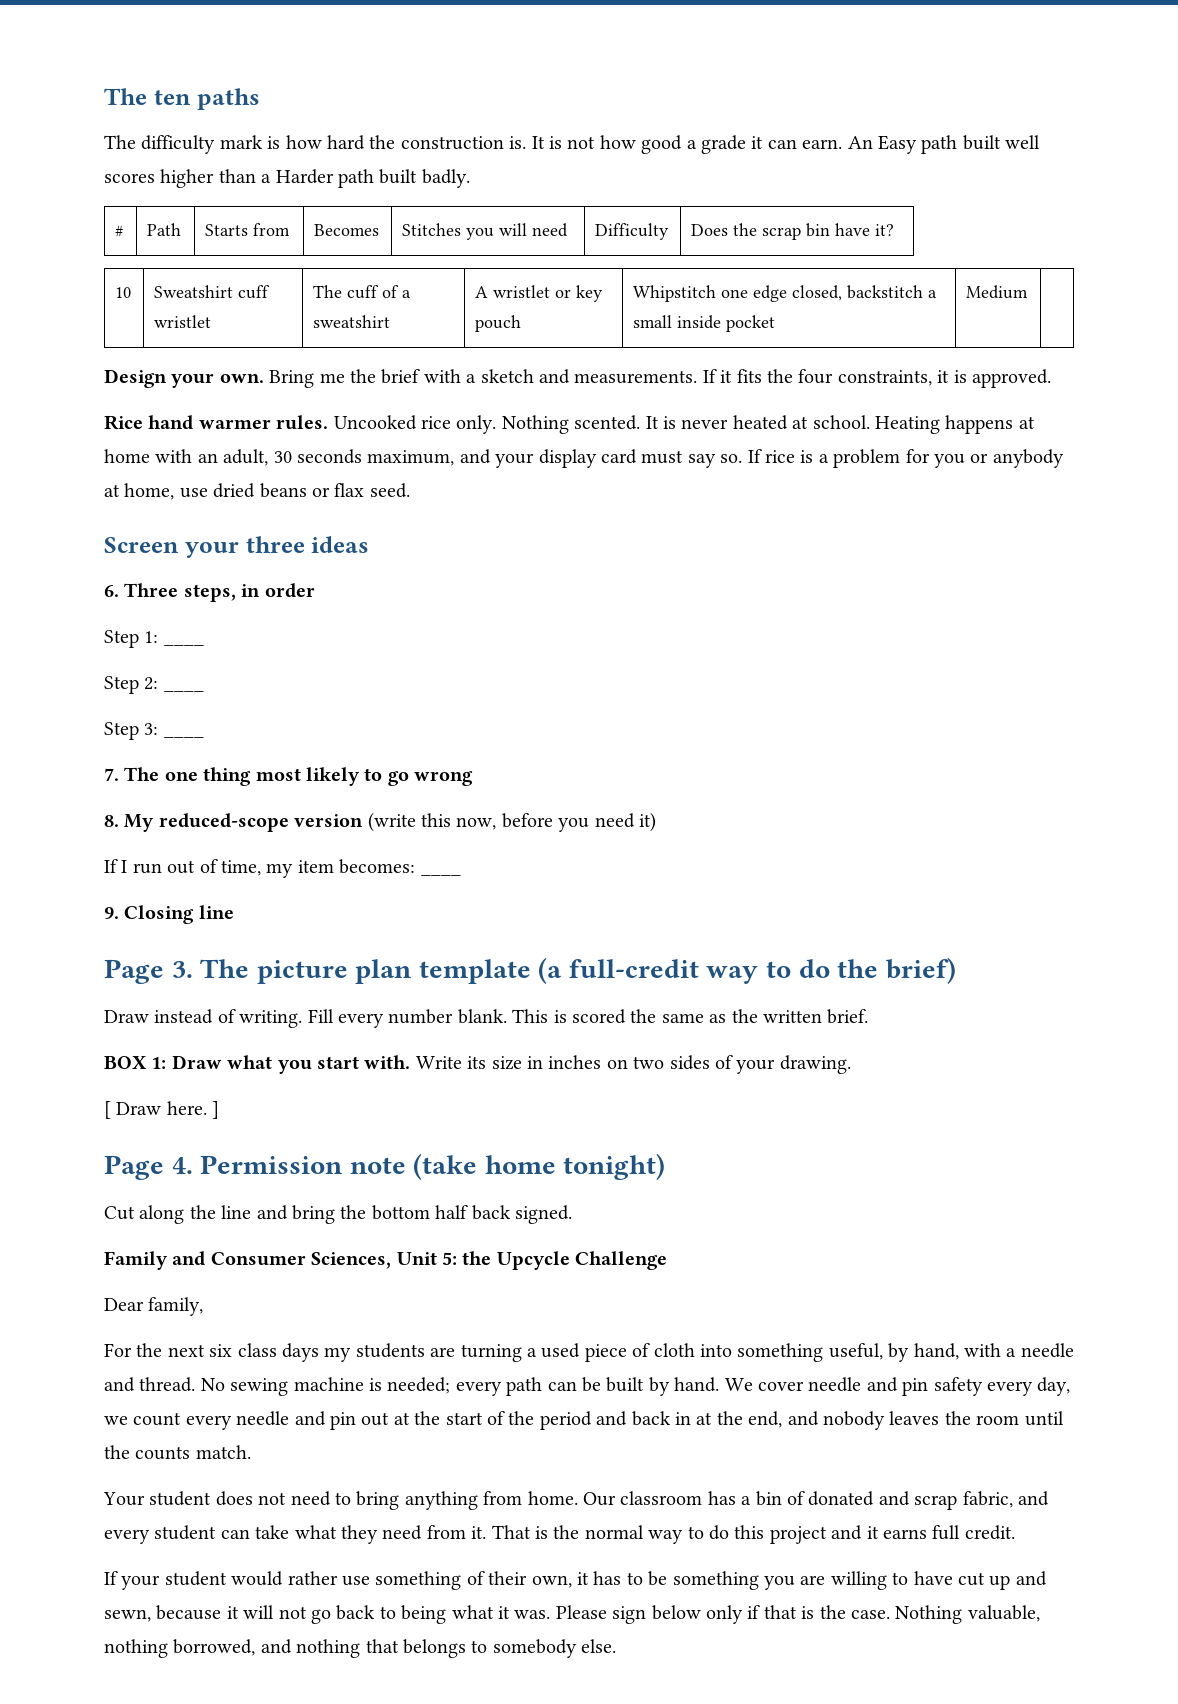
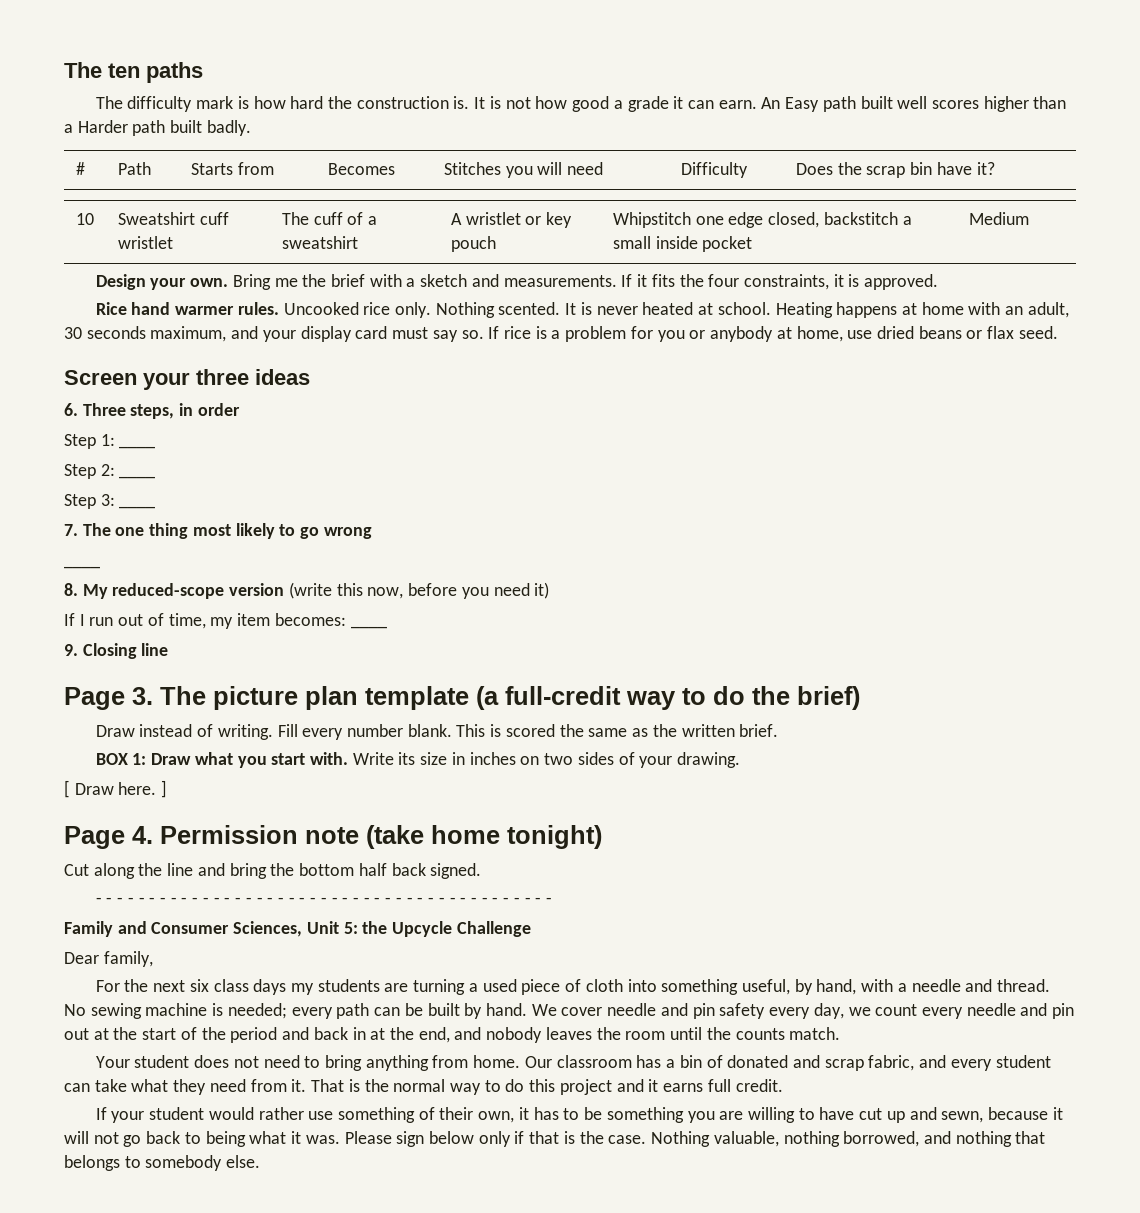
(474, 778) none -> [64,566,100,569] // ____
(572, 1214) none -> [95,897,553,904] // - - - - - - - - - - - - - - - - - - - - - - - - - - - - - - - - - - - - - - - - - - -

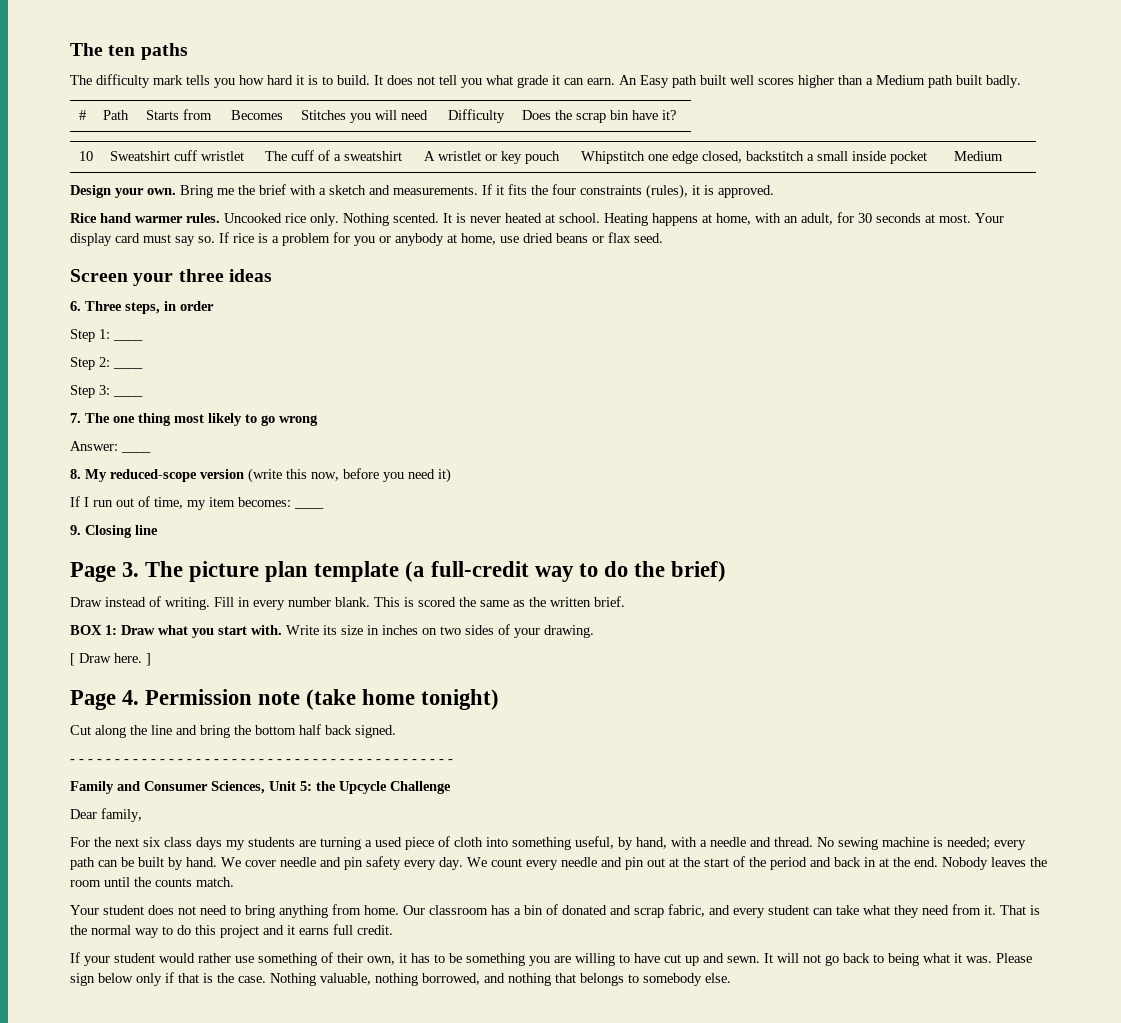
[237,96,623,112] is how hard the construction is. It is not how good a -> [186,75,513,88] tells you how hard it is to build. It does not tell you what
[77,120,128,133] Harder -> [876,75,925,85] Medium
[743,274,829,290] constraints, -> [580,184,688,199] constraints (rules),
[921,302,964,315] home -> [716,213,751,225] home,
(1069, 310) none -> [837,212,854,223] for
[150,326,296,342] maximum, and your -> [925,213,1004,223] at most. Your
(372, 533) none -> [70,441,118,451] Answer:
(298, 730) none -> [238,597,250,607] in
[813,1003,871,1019] day, we -> [439,857,487,870] day. We
[418,1027,543,1043] end, and nobody -> [914,857,988,870] end. Nobody
[941,1107,1063,1123] sewn, because it -> [727,953,773,963] sewn. It

